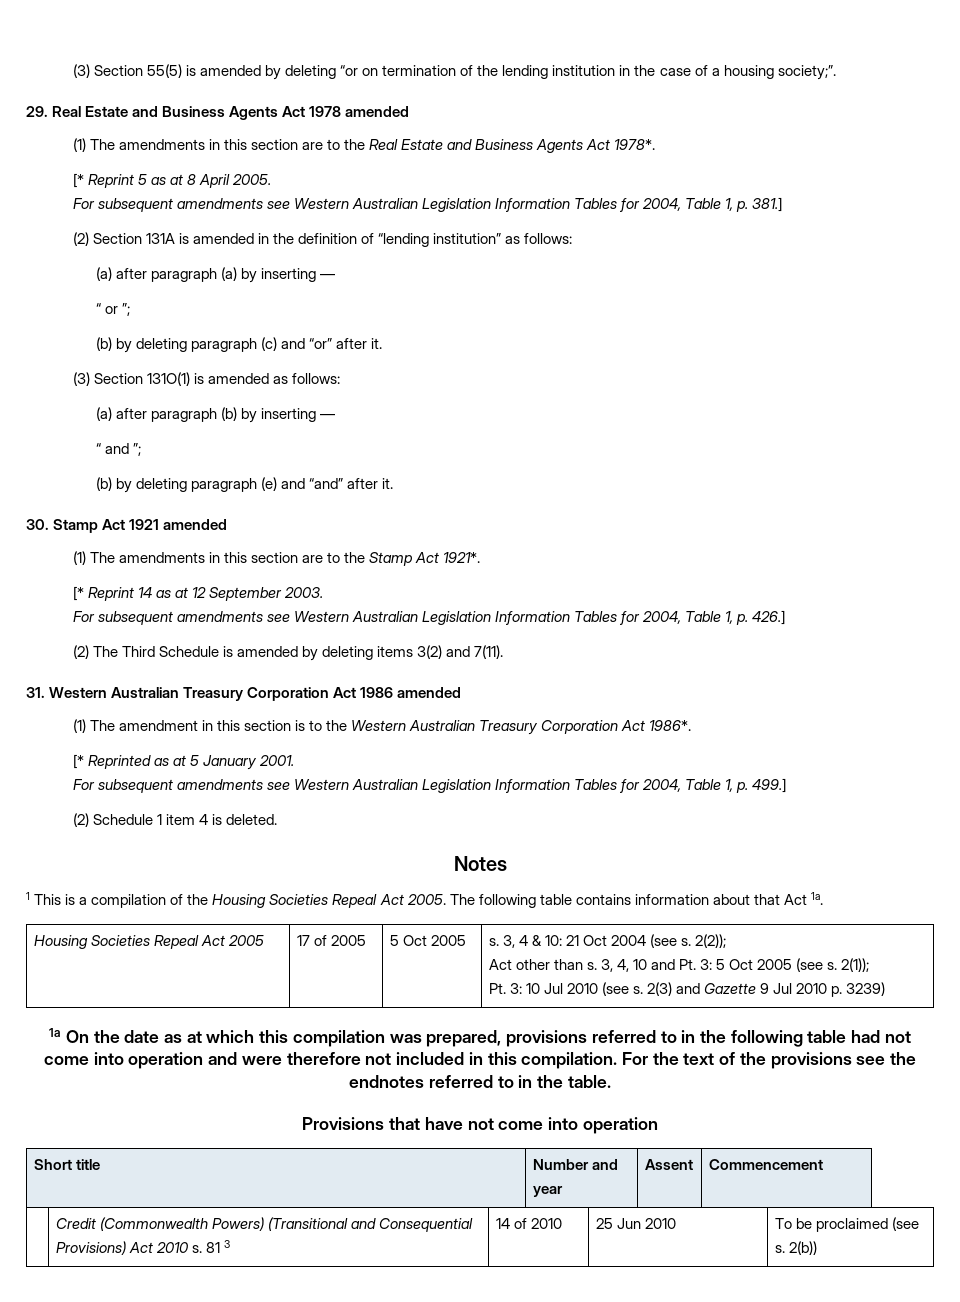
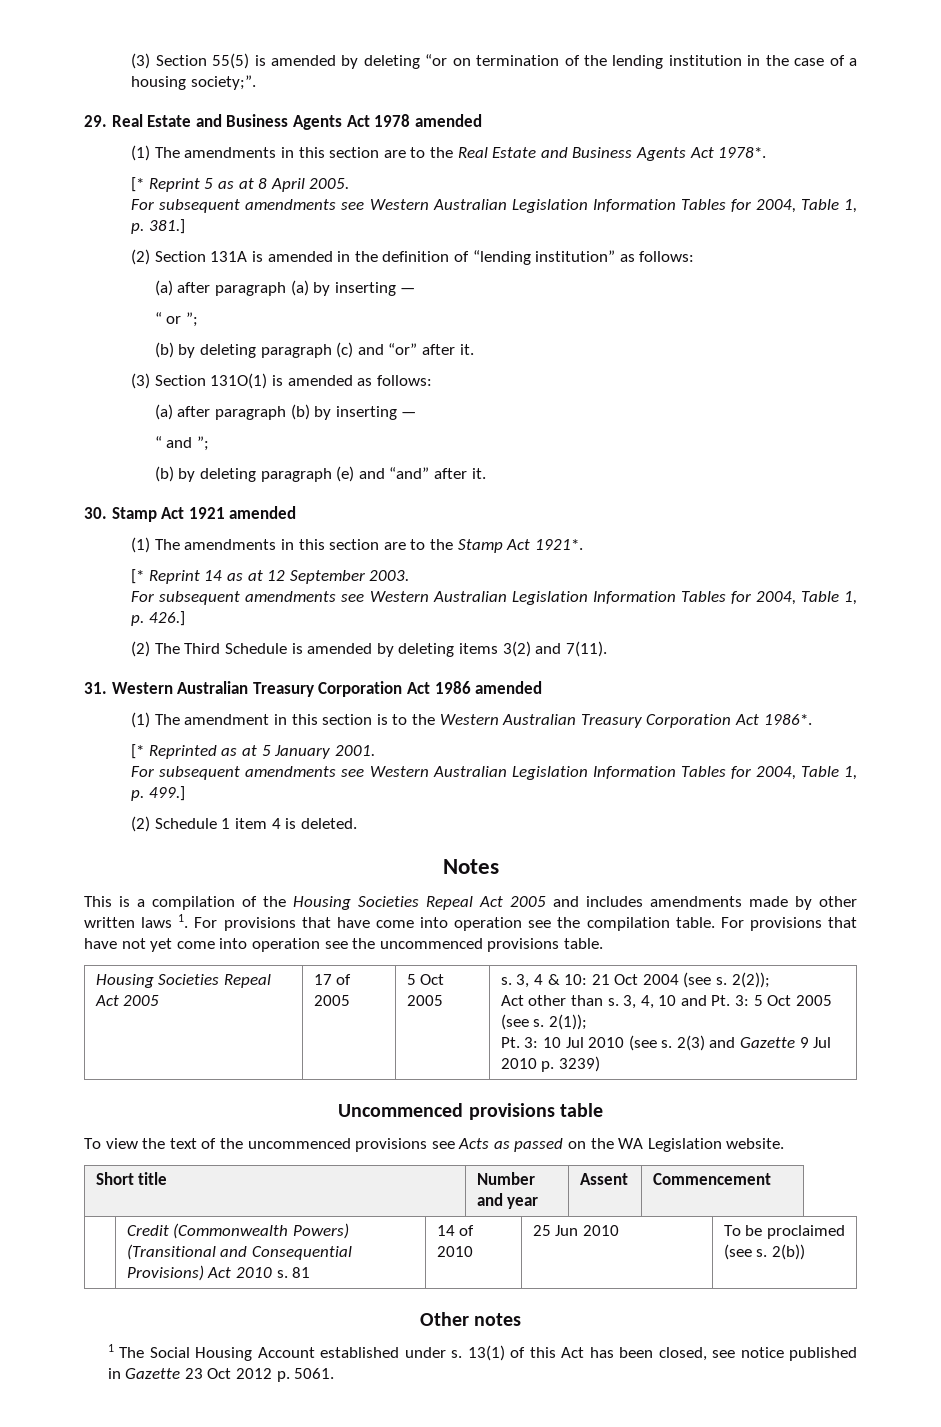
[26,892,30,900] 1 -> (499, 866) none
[406,892,823,908] 2005. The following table contains information about that Act 1a. -> [510,896,857,910] [84,914,857,931] [84,938,603,952] 2005 and includes amendments made by other written laws 1. For provisions that have come into operation see the compilation table. For provisions that have not yet come into operation see the uncommenced provisions table.
[49,1028,911,1047] [43,1052,648,1069] 1a On the date as at which this compilation was prepared, provisions referred to in the following table had not come into operation and were therefore not included in this compilation. For -> [338,1103,603,1120] [84,1138,138,1149] Uncommenced provisions table // To view
(766, 1058) none -> [247,1138,351,1149] uncommenced
[890,1052,917,1065] [349,1075,611,1088] [302,1117,658,1134] the endnotes referred to in the table. // Provisions that have not come into operation -> [458,1138,785,1152] Acts as passed on the WA Legislation website.
[223,1240,230,1248] 3 -> (311, 1272) none
(817, 1248) none -> [419,1312,522,1326] [107,1344,857,1361] [107,1368,335,1382] // Other notes // 1 The Social Housing Account established under s. 13(1) of this Act has been closed, see notice published in Gazette 23 Oct 2012 p. 5061.

